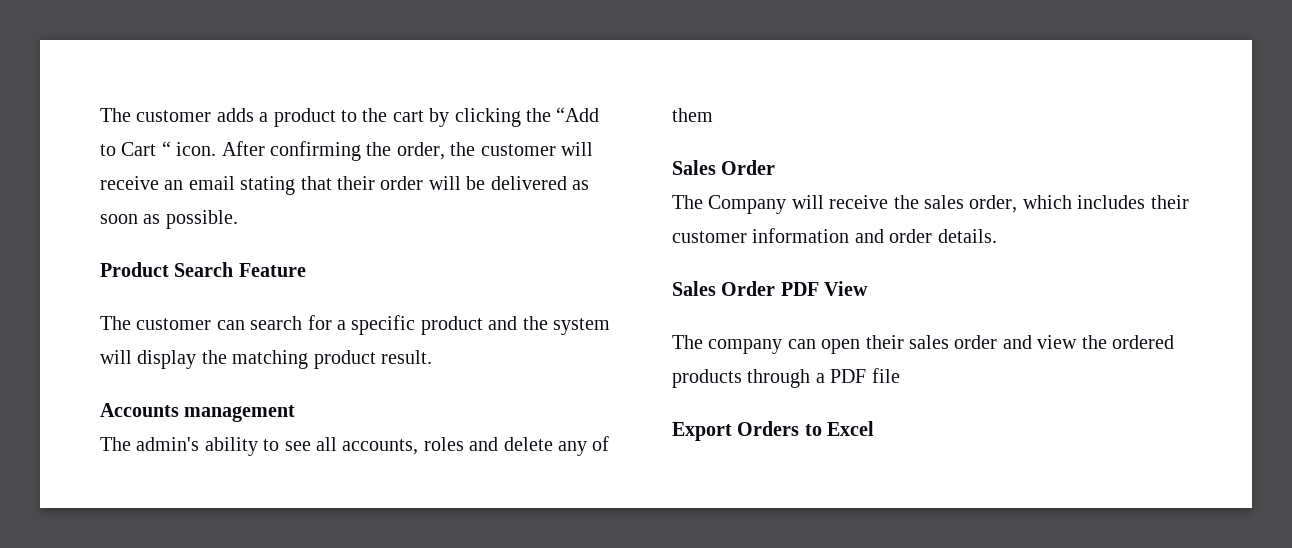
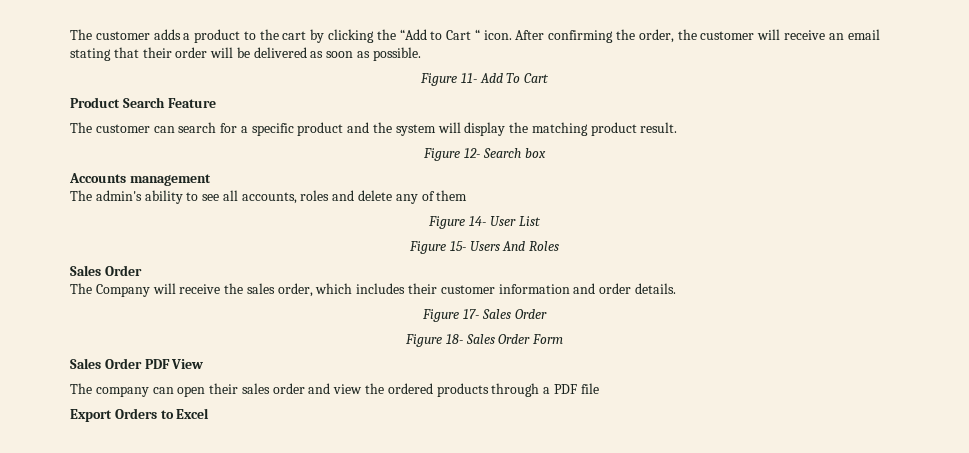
(238, 219) none -> [419,73,550,86] // Figure 11- Add To Cart
(432, 357) none -> [423,148,546,161] // Figure 12- Search box
(713, 115) none -> [428,216,541,229] [408,241,560,254] // Figure 14- User List // Figure 15- Users And Roles
(997, 236) none -> [422,309,547,322] [404,334,564,347] // Figure 17- Sales Order // Figure 18- Sales Order Form

